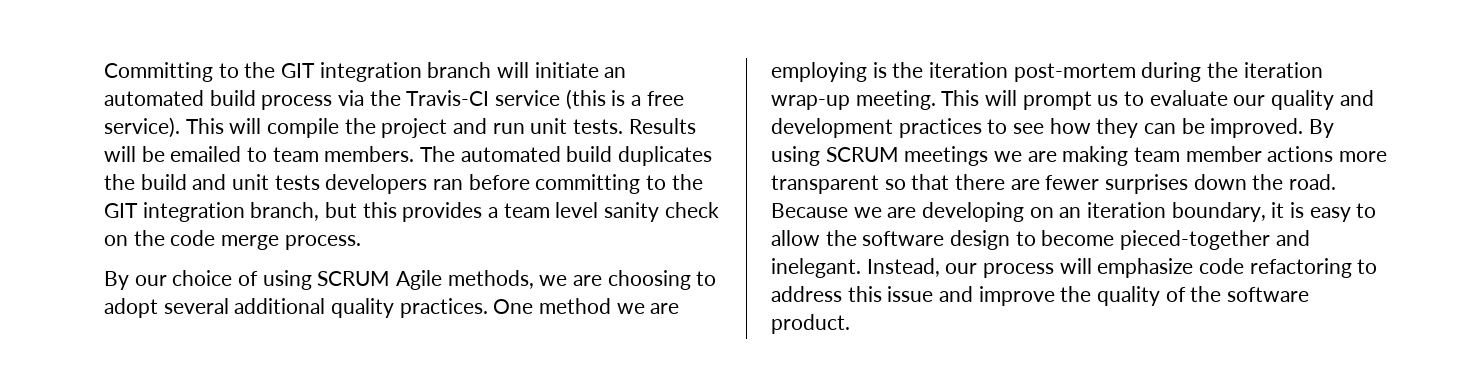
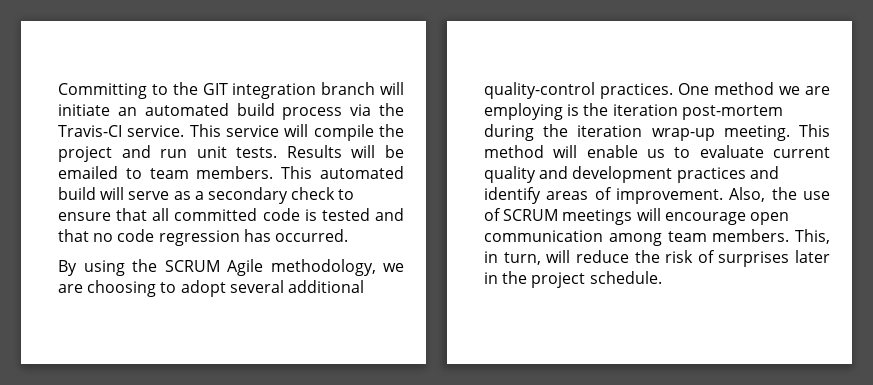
[495,89,684,110] [104,117,224,138] service (this is a free service). This -> [127,124,279,137] service. This service
[420,146,713,166] [104,174,703,194] [104,202,719,222] [104,230,361,250] [104,270,312,290] The automated build duplicates the build and unit tests developers ran before committing to the GIT integration branch, but this provides a team level sanity check on the code merge process. // By our choice of using -> [281,166,404,179] [58,187,355,204] [58,208,404,221] [58,229,348,246] [58,259,157,276] This automated build will serve as a secondary check to ensure that all committed code is tested and that no code regression has occurred. // By using the
[447,270,534,289] methods, -> [270,259,376,276] methodology,
[331,298,395,318] quality -> [484,82,595,99] quality-control
[985,90,1092,110] will prompt -> [484,145,638,158] method will enable
[1233,95,1266,106] our -> [773,147,830,158] current
[987,118,1335,138] [771,146,1388,166] [771,174,1337,194] [771,202,1377,222] [771,230,1310,250] [771,258,1378,278] [771,286,1310,306] [771,314,850,334] to see how they can be improved. By using SCRUM meetings we are making team member actions more transparent so that there are fewer surprises down the road. Because we are developing on an iteration boundary, it is easy to allow the software design to become pieced-together and inelegant. Instead, our process will emphasize code refactoring to address this issue and improve the quality of the software product. -> [749,166,779,179] [484,187,830,204] [484,208,789,225] [484,229,830,246] [484,250,830,267] [484,271,662,288] and identify areas of improvement. Also, the use of SCRUM meetings will encourage open communication among team members. This, in turn, will reduce the risk of surprises later in the project schedule.

